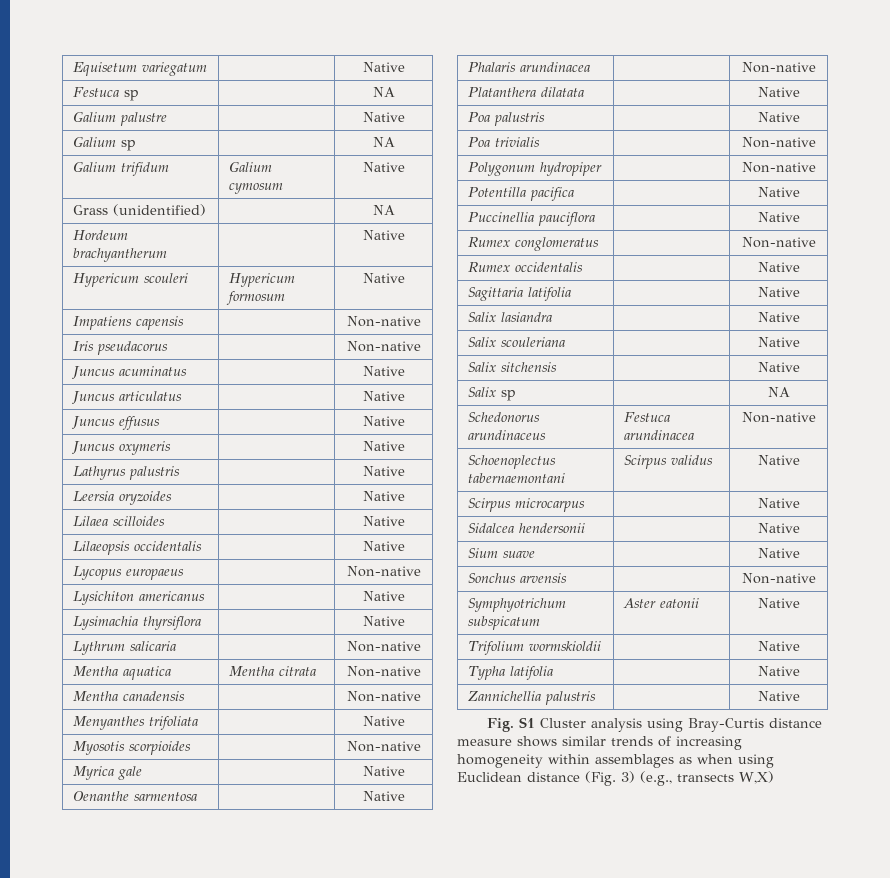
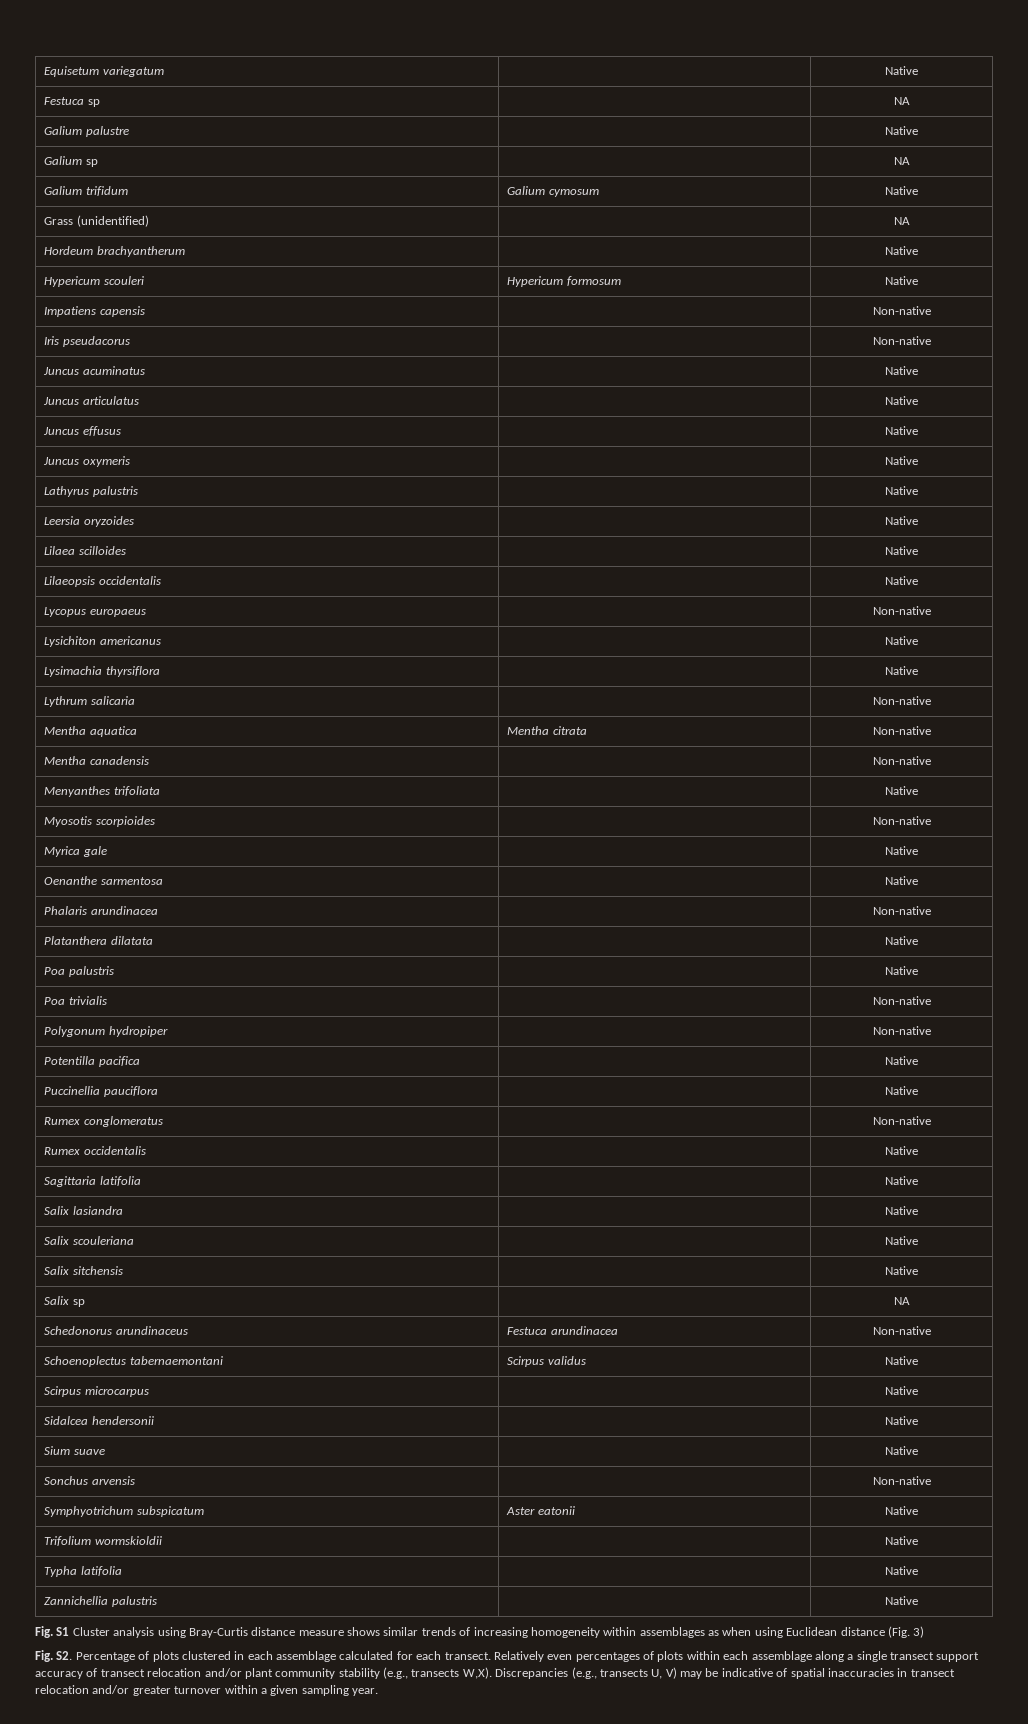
[640,771,774,786] (e.g., transects W,X) -> [35,1650,980,1662] [35,1667,955,1679] [35,1685,378,1696] // Fig. S2. Percentage of plots clustered in each assemblage calculated for each transect. Relatively even percentages of plots within each assemblage along a single transect support accuracy of transect relocation and/or plant community stability (e.g., transects W,X). Discrepancies (e.g., transects U, V) may be indicative of spatial inaccuracies in transect relocation and/or greater turnover within a given sampling year.

